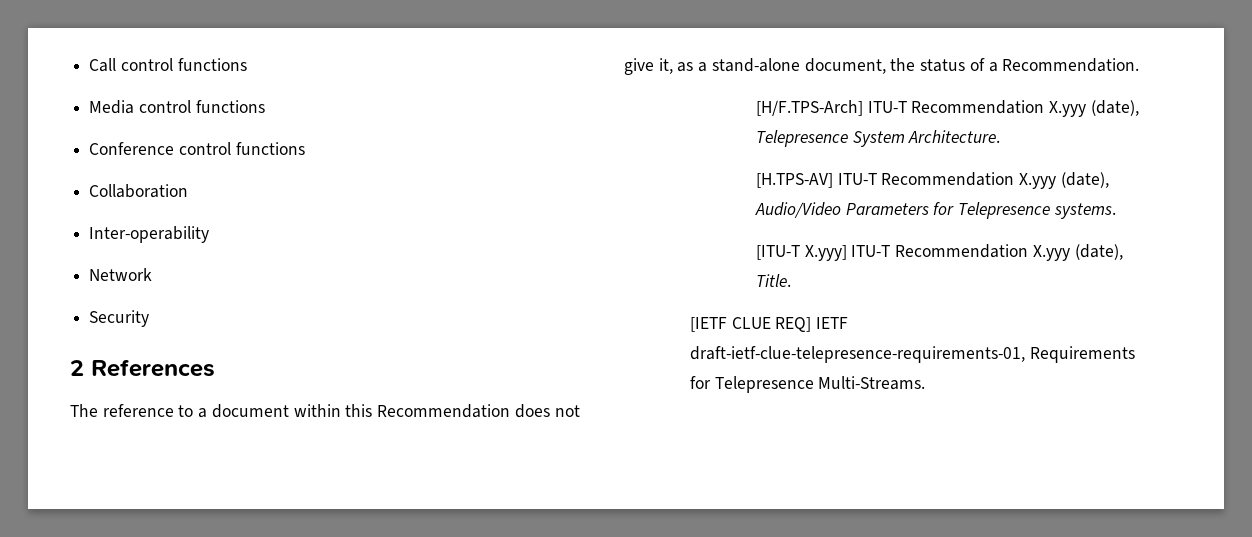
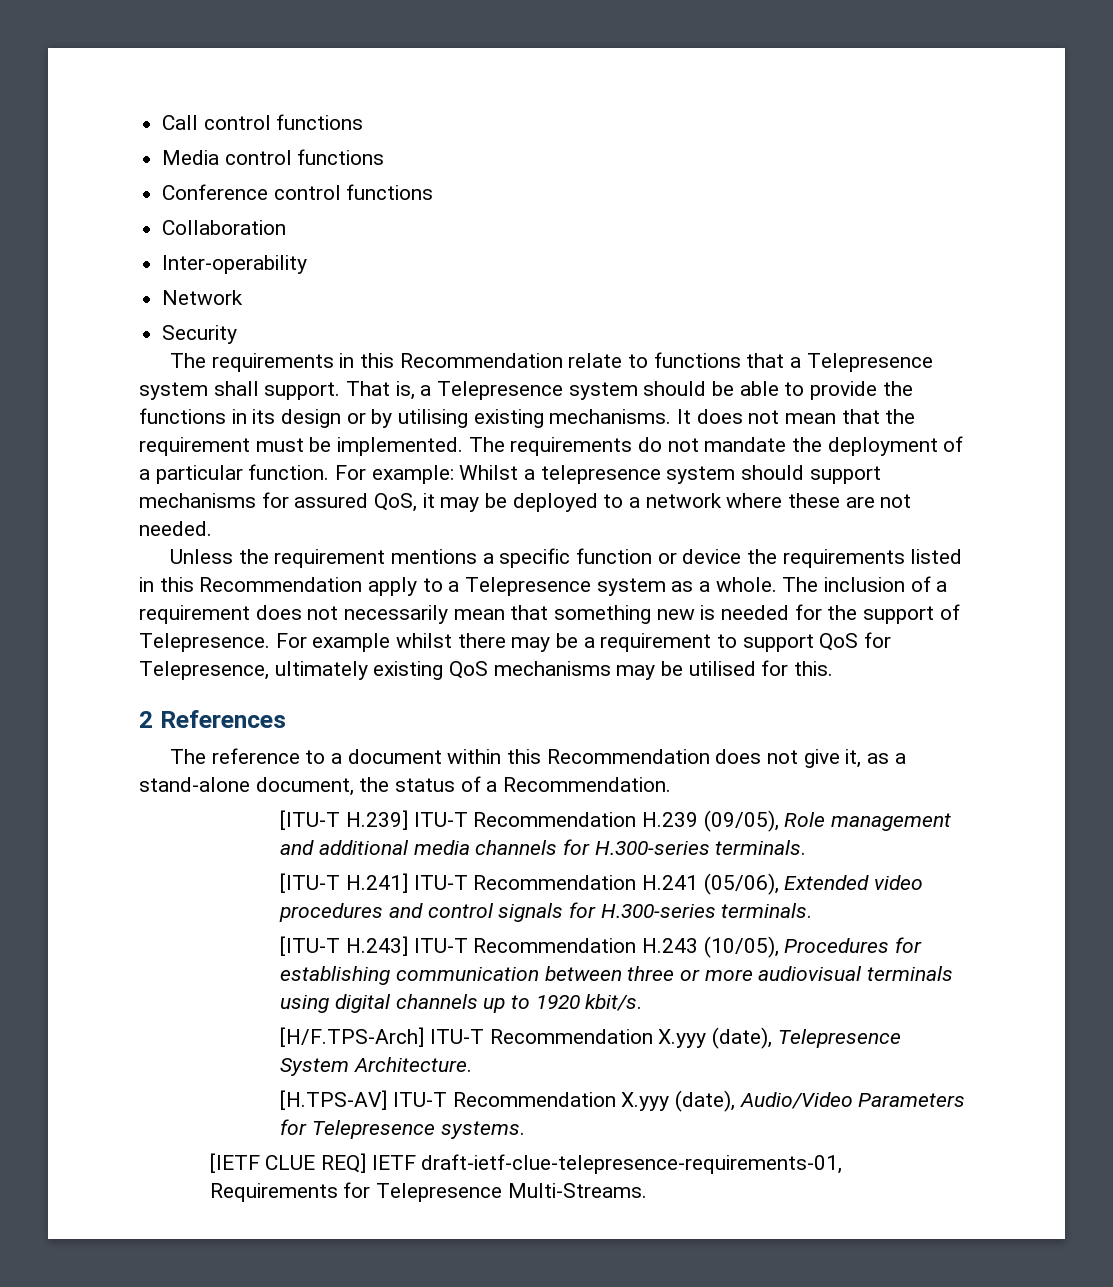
(150, 318) none -> [170,352,933,372] [139,381,913,400] [139,408,916,428] [139,436,964,456] [139,464,881,484] [139,492,912,512] [139,521,212,536] [170,548,963,568] [139,576,948,596] [139,604,960,624] [139,632,892,652] [139,660,834,680] // The requirements in this Recommendation relate to functions that a Telepresence system shall support. That is, a Telepresence system should be able to provide the functions in its design or by utilising existing mechanisms. It does not mean that the requirement must be implemented. The requirements do not mandate the deployment of a particular function. For example: Whilst a telepresence system should support mechanisms for assured QoS, it may be deployed to a network where these are not needed. // Unless the requirement mentions a specific function or device the requirements listed in this Recommendation apply to a Telepresence system as a whole. The inclusion of a requirement does not necessarily mean that something new is needed for the support of Telepresence. For example whilst there may be a requirement to support QoS for Telepresence, ultimately existing QoS mechanisms may be utilised for this.
(1140, 65) none -> [280,810,951,832] [280,839,807,855] [280,873,923,895] [279,902,813,922] [280,936,922,958] [280,966,953,985] [280,994,643,1013] // [ITU-T H.239] ITU-T Recommendation H.239 (09/05), Role management and additional media channels for H.300-series terminals. // [ITU-T H.241] ITU-T Recommendation H.241 (05/06), Extended video procedures and control signals for H.300-series terminals. // [ITU-T H.243] ITU-T Recommendation H.243 (10/05), Procedures for establishing communication between three or more audiovisual terminals using digital channels up to 1920 kbit/s.
[755,244,1123,261] [755,274,791,287] // [ITU-T X.yyy] ITU-T Recommendation X.yyy (date), Title. -> (525, 1130) none

